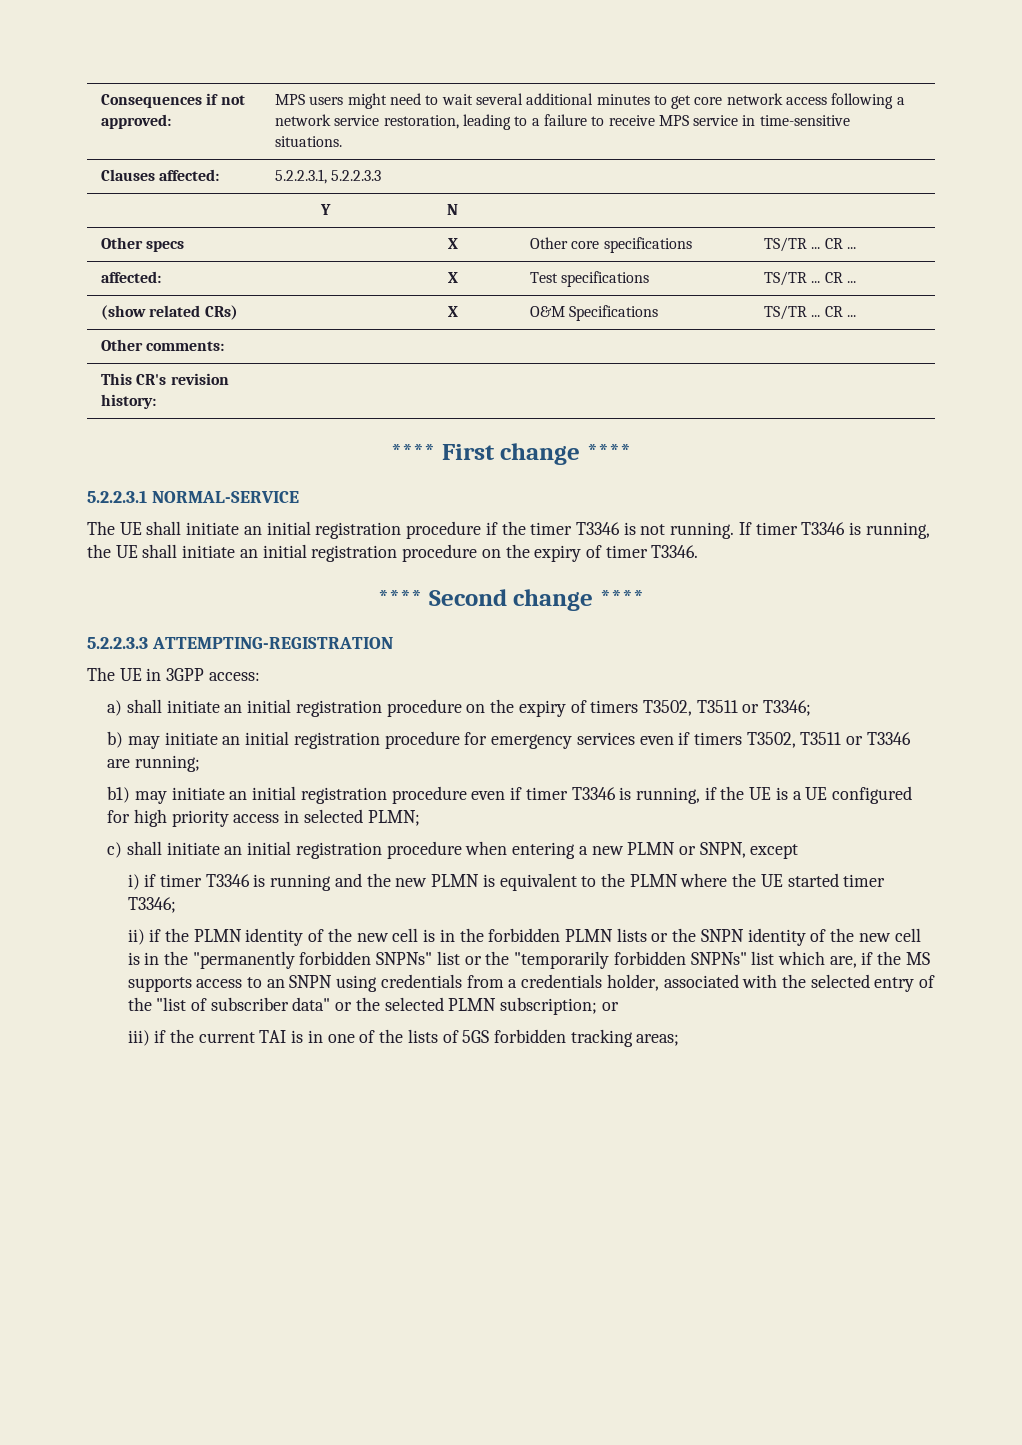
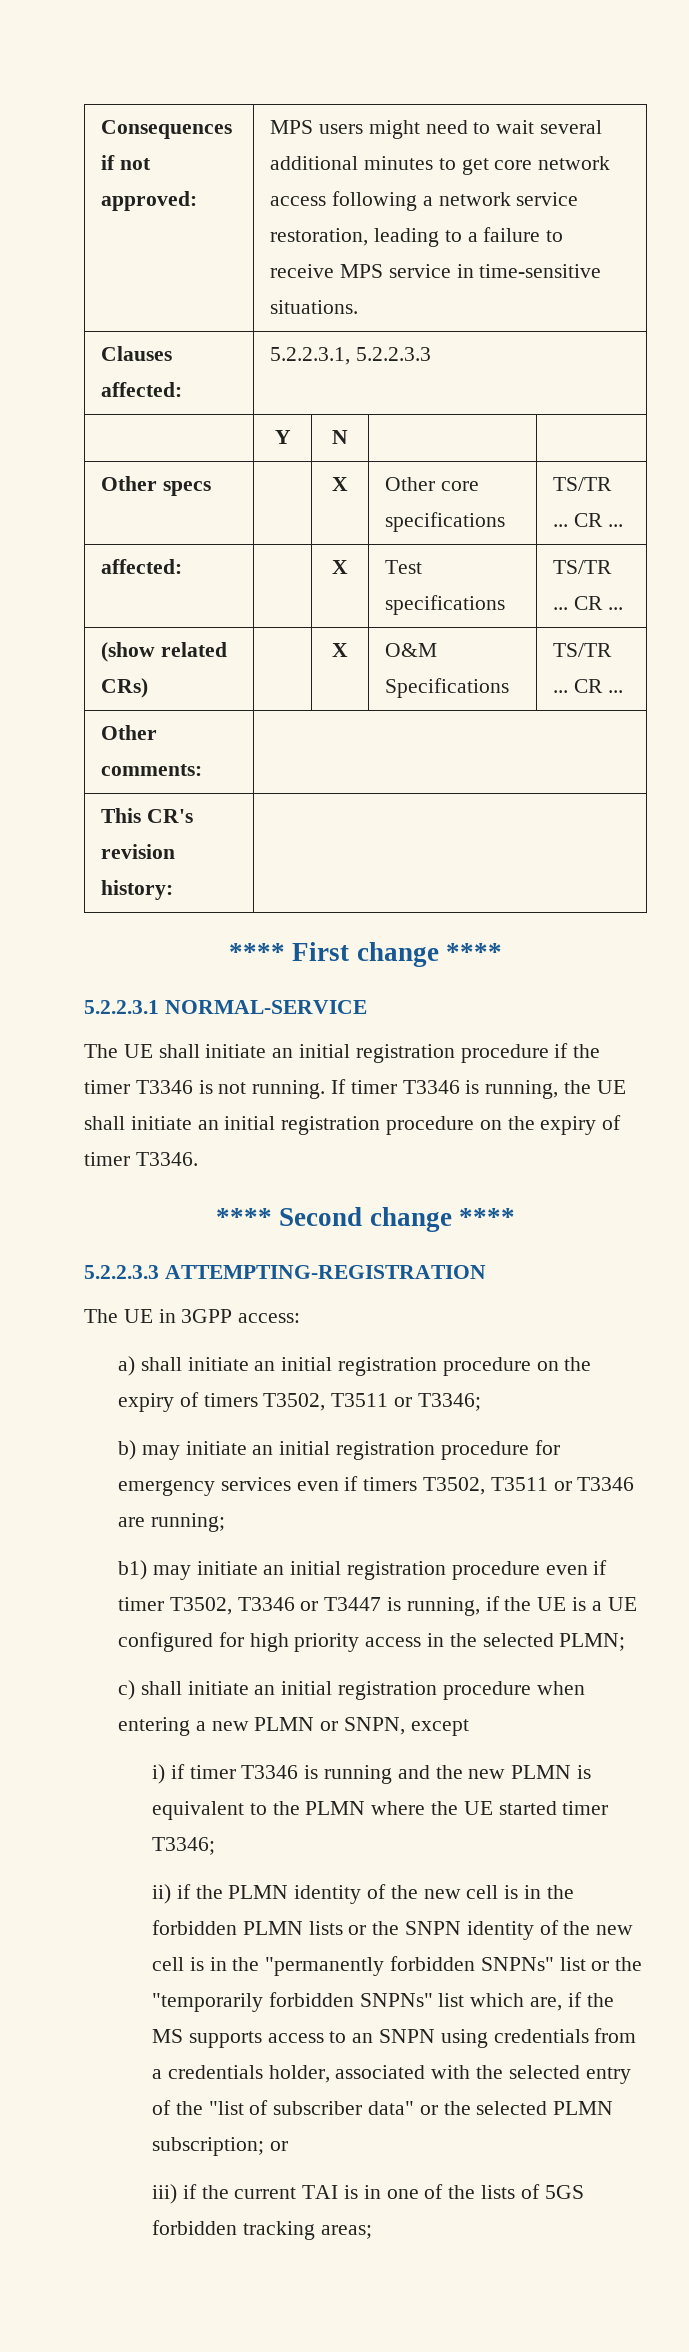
[571,787,616,800] T3346 -> [169,1597,382,1615] T3502, T3346 or T3447
(300, 816) none -> [449,1633,477,1647] the

